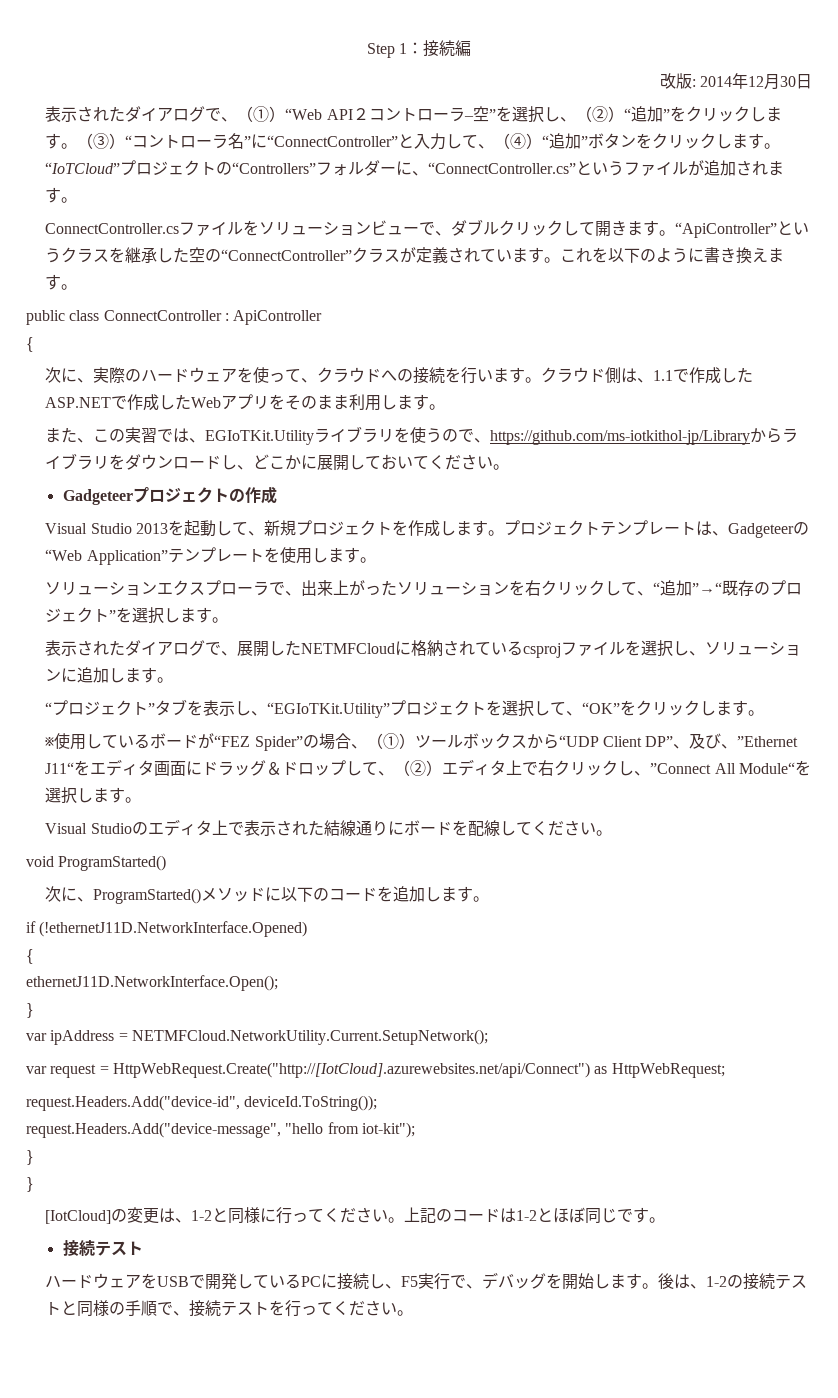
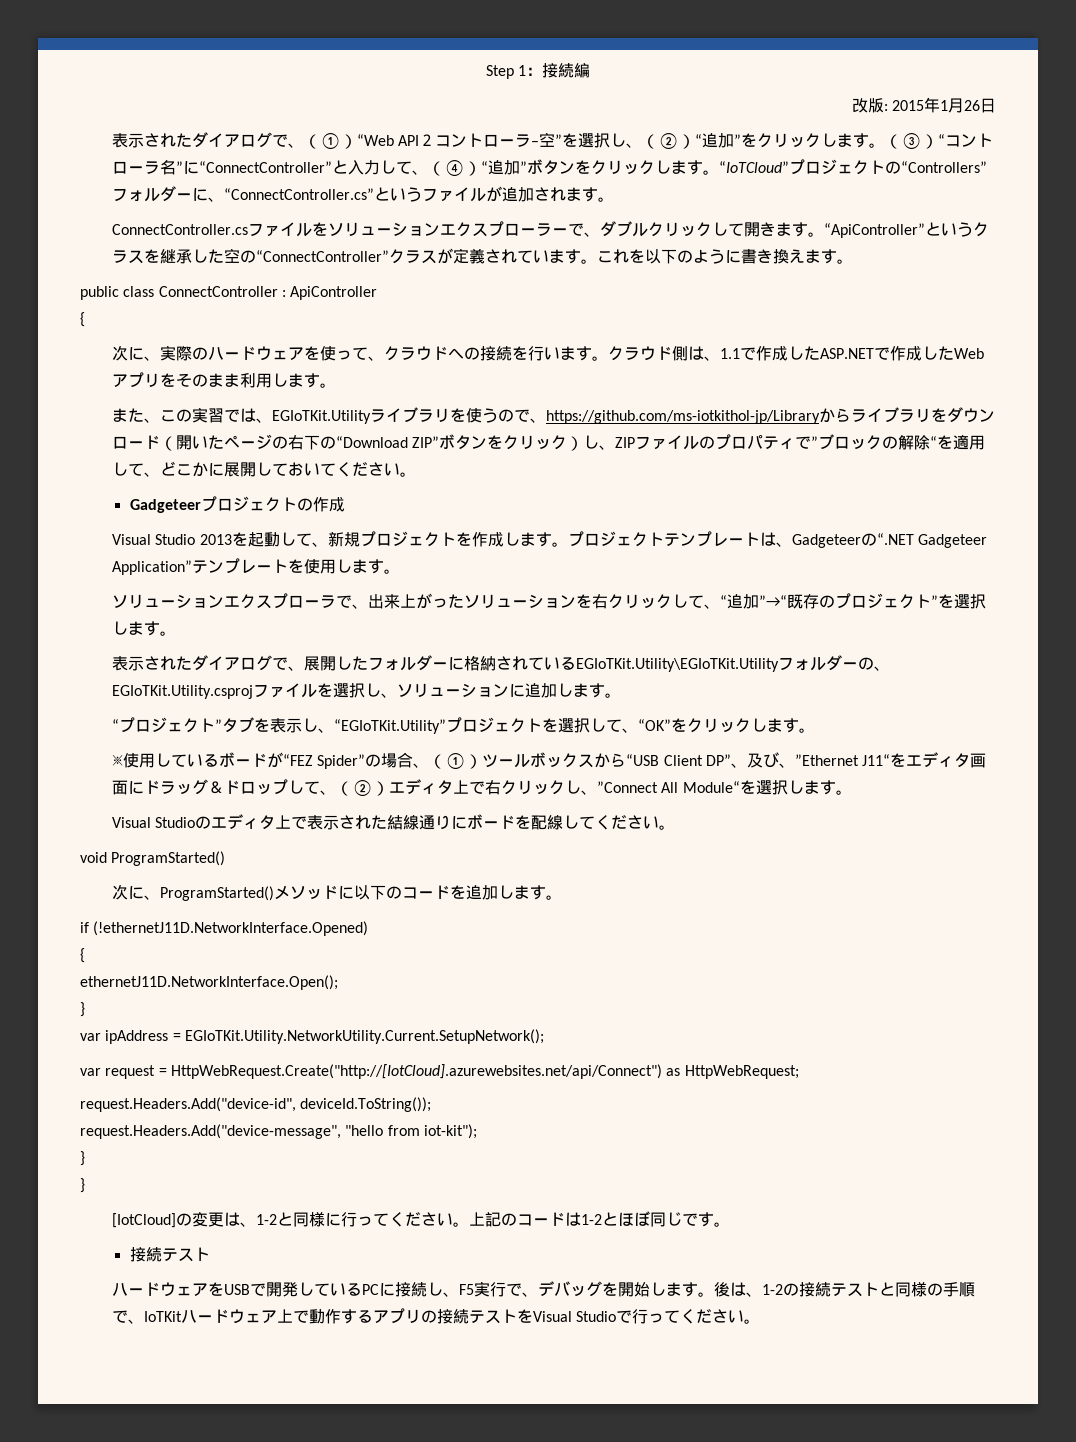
[700,73,797,90] 2014年12月30 -> [892,97,981,113] 2015年1月26
[371,220,404,235] ビュ -> [439,221,552,237] エクスプローラ
[221,455,238,470] し -> [159,434,986,451] [111,462,144,476] （開いたページの右下の“Download ZIP”ボタンをクリック）し、ZIPファイルのプロパティで”ブロックの解除“を適用して
[45,549,83,561] “Web -> [876,533,987,548] “.NET Gadgeteer
[301,643,396,654] NETMFCloud -> [367,655,448,671] フォルダー
[523,643,562,658] csproj -> [575,655,890,672] [111,685,253,699] EGIoTKit.Utility\EGIoTKit.Utilityフォルダーの、EGIoTKit.Utility.csproj
[558,735,599,747] “UDP -> [626,754,660,766] “USB
[131,1029,488,1045] NETMFCloud.NetworkUtility.Current.SetupNetwork(); -> [184,1029,544,1044] EGIoTKit.Utility.NetworkUtility.Current.SetupNetwork();
(190, 1313) none -> [143,1308,437,1324] IoTKitハードウェア上で動作するアプリの
(286, 1308) none -> [532,1310,633,1323] Visual Studioで

